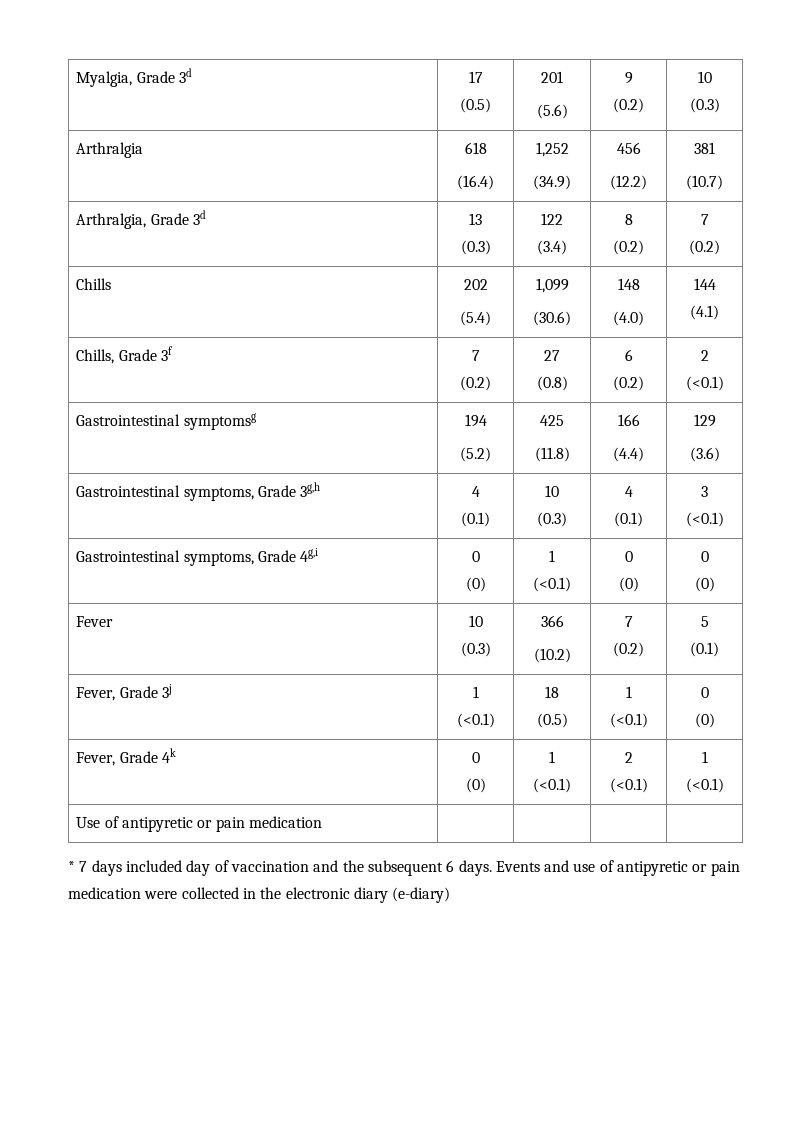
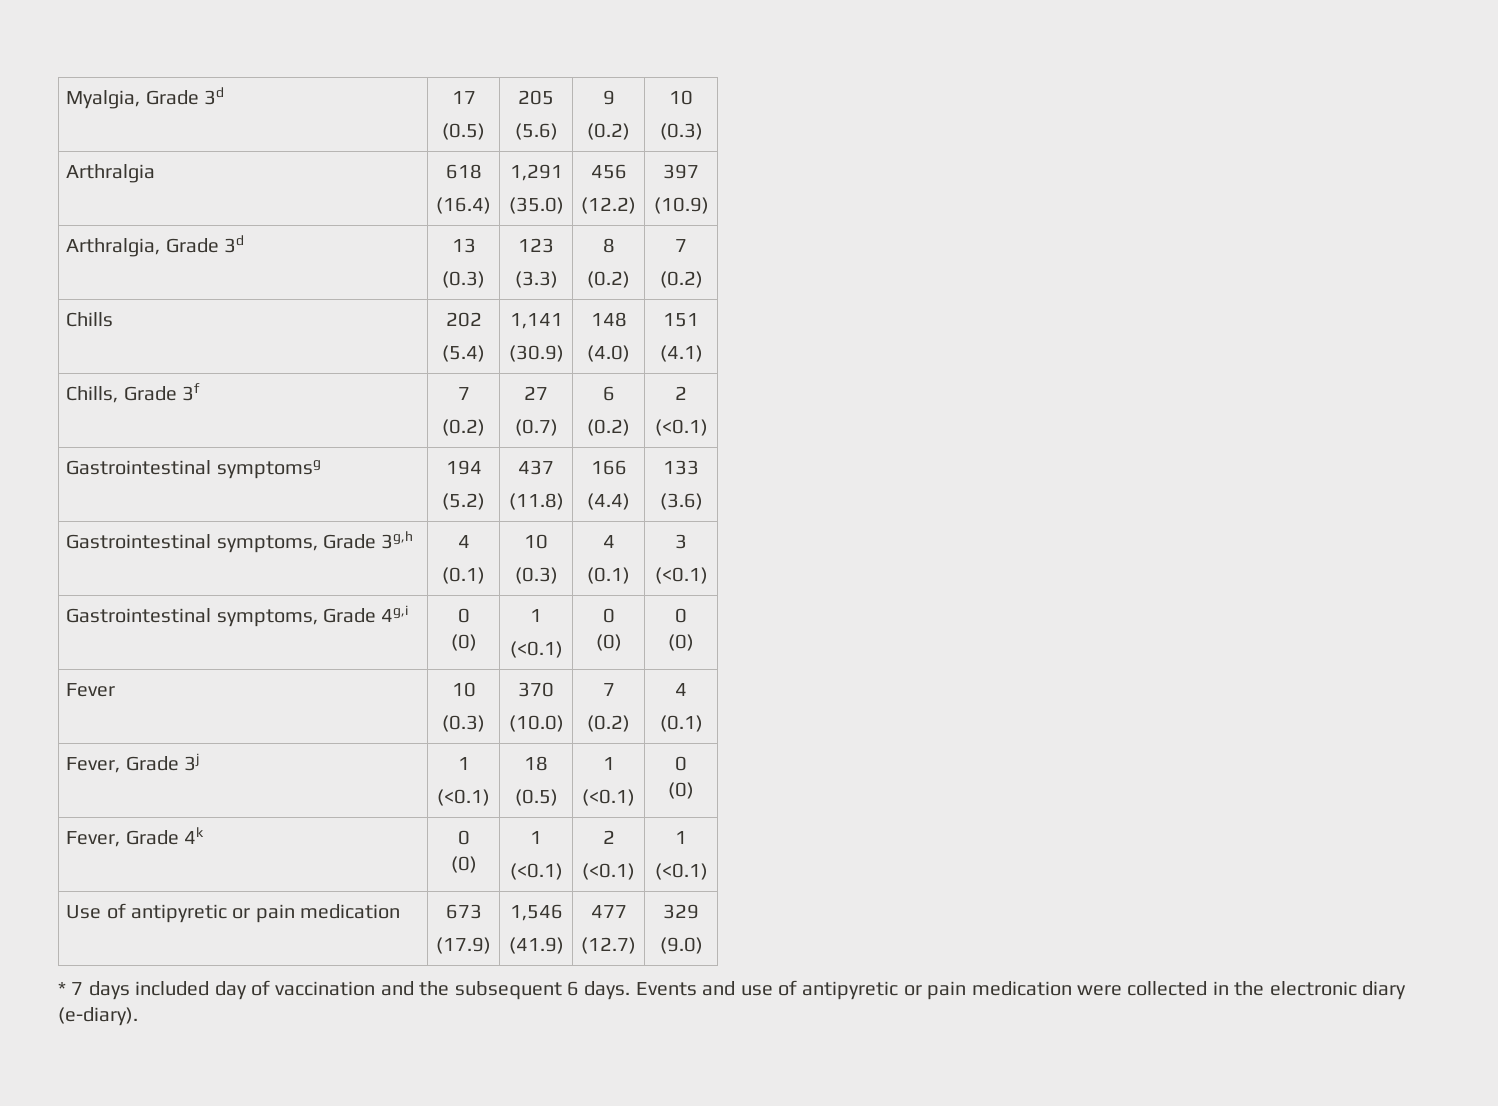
[541,71,563,83] 201 -> [518,90,554,105] 205
[535,142,569,157] [533,175,571,190] 1,252 // (34.9) -> [509,164,563,181] [508,197,564,214] 1,291 // (35.0)
[694,142,715,154] [686,175,723,190] 381 // (10.7) -> [663,164,699,179] [653,197,709,214] 397 // (10.9)
[541,213,563,225] [537,240,567,255] 122 // (3.4) -> [518,238,554,253] [514,271,558,288] 123 // (3.3)
[535,278,569,293] [533,311,571,326] 1,099 // (30.6) -> [509,313,563,329] [508,345,564,362] 1,141 // (30.9)
[693,278,716,290] 144 -> [663,313,699,327] 151
[536,376,568,391] (0.8) -> [514,419,558,436] (0.7)
[540,415,564,426] 425 -> [518,460,554,475] 437
[693,414,716,427] 129 -> [663,460,699,475] 133
[540,615,564,627] [533,648,571,663] [624,616,633,627] [613,642,644,657] [700,616,709,627] 366 // (10.2) | 7 // (0.2) | 5 -> [518,682,554,697] [508,715,564,732] [602,683,615,696] [587,715,630,732] [675,683,687,696] 370 // (10.0) | 7 // (0.2) | 4
(323, 822) | | | -> [445,904,482,919] [436,937,491,954] [509,904,563,921] [508,937,564,954] [590,905,627,918] [581,937,636,954] [663,904,699,919] [659,937,703,954] 673 // (17.9) | 1,546 // (41.9) | 477 // (12.7) | 329 // (9.0)
[392,887,451,903] (e-diary) -> [58,1007,138,1026] (e-diary).

